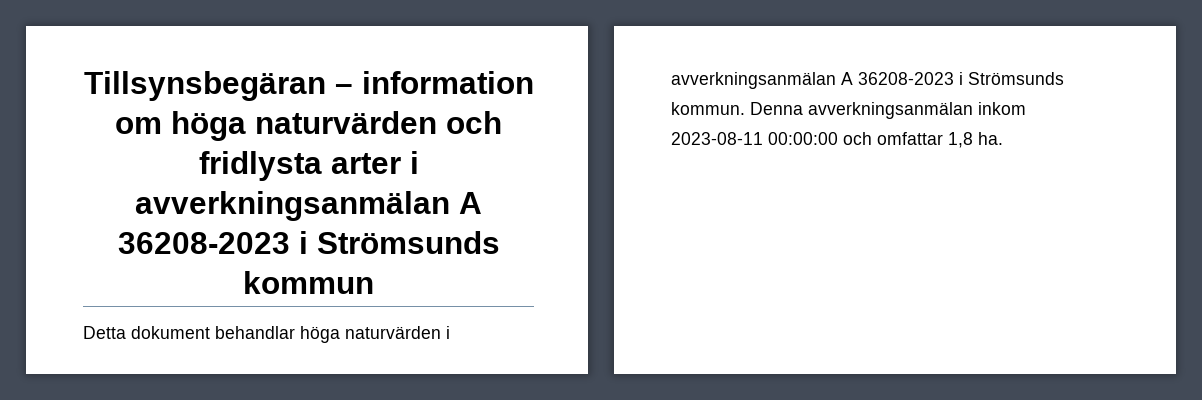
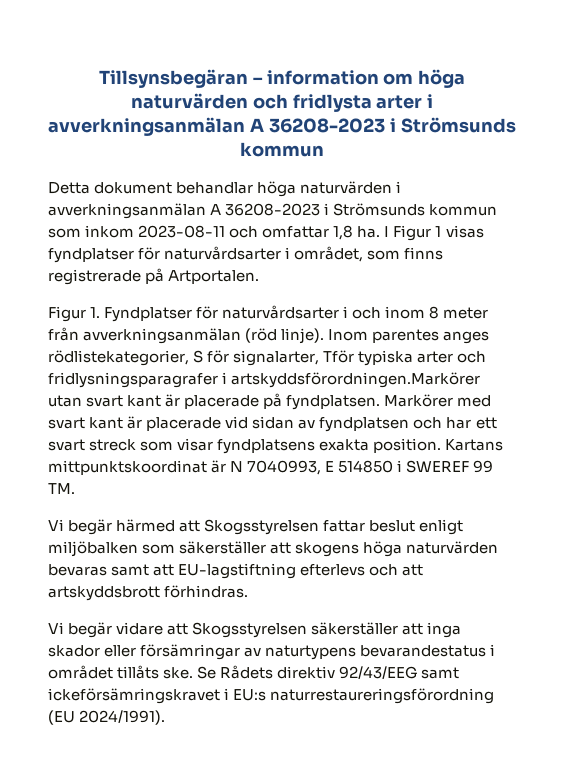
[671,102,973,119] kommun. Denna avverkningsanmälan -> [429,204,498,216] [48,228,81,238] kommun som
[768,132,838,145] 00:00:00 -> (226, 231) none
(1003, 138) none -> [384,225,484,241] [48,246,444,263] [48,268,260,285] [48,305,489,322] [48,327,490,344] [48,350,487,366] [48,372,481,388] [48,393,492,410] [48,416,497,432] [48,438,504,454] [48,460,494,475] [48,483,75,494] [48,519,464,535] [48,541,499,557] [48,563,424,579] [48,585,249,601] [48,622,462,638] [48,644,496,660] [48,665,460,679] [48,688,495,704] [48,710,166,725] I Figur 1 visas fyndplatser för naturvårdsarter i området, som finns registrerade på Artportalen. // Figur 1. Fyndplatser för naturvårdsarter i och inom 8 meter från avverkningsanmälan (röd linje). Inom parentes anges rödlistekategorier, S för signalarter, Tför typiska arter och fridlysningsparagrafer i artskyddsförordningen.Markörer utan svart kant är placerade på fyndplatsen. Markörer med svart kant är placerade vid sidan av fyndplatsen och har ett svart streck som visar fyndplatsens exakta position. Kartans mittpunktskoordinat är N 7040993, E 514850 i SWEREF 99 TM. // Vi begär härmed att Skogsstyrelsen fattar beslut enligt miljöbalken som säkerställer att skogens höga naturvärden bevaras samt att EU-lagstiftning efterlevs och att artskyddsbrott förhindras. // Vi begär vidare att Skogsstyrelsen säkerställer att inga skador eller försämringar av naturtypens bevarandestatus i området tillåts ske. Se Rådets direktiv 92/43/EEG samt ickeförsämringskravet i EU:s naturrestaureringsförordning (EU 2024/1991).

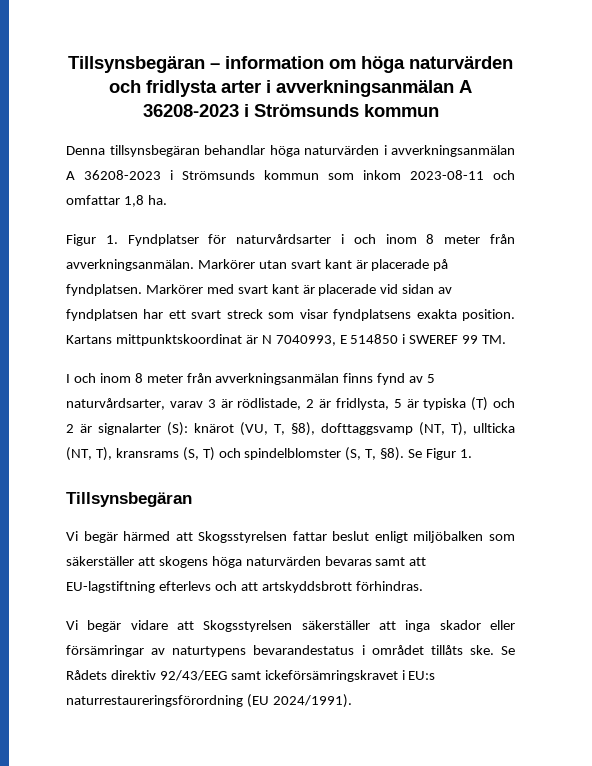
[48,182,173,194] Detta dokument -> [66,145,200,157] Denna tillsynsbegäran
[384,225,484,241] [48,246,444,263] [48,268,260,285] I Figur 1 visas fyndplatser för naturvårdsarter i området, som finns registrerade på Artportalen. -> (167, 200) none
[83,328,490,344] [48,350,487,366] [48,372,481,388] avverkningsanmälan (röd linje). Inom parentes anges rödlistekategorier, S för signalarter, Tför typiska arter och fridlysningsparagrafer i artskyddsförordningen.Markörer -> [66,259,255,271] avverkningsanmälan. Markörer
[413,417,443,429] och -> (138, 315) none
(75, 488) none -> [66,373,436,385] [66,397,515,411] [66,422,515,436] [66,447,472,461] [66,492,192,507] // I och inom 8 meter från avverkningsanmälan finns fynd av 5 naturvårdsarter, varav 3 är rödlistade, 2 är fridlysta, 5 är typiska (T) och 2 är signalarter (S): knärot (VU, T, §8), dofttaggsvamp (NT, T), ullticka (NT, T), kransrams (S, T) och spindelblomster (S, T, §8). Se Figur 1. // Tillsynsbegäran

